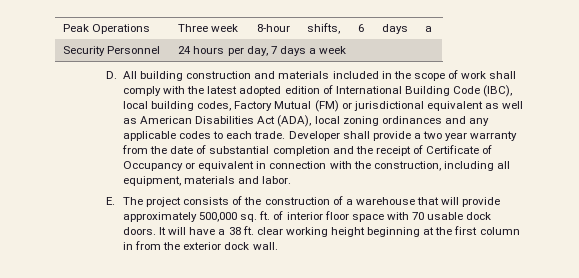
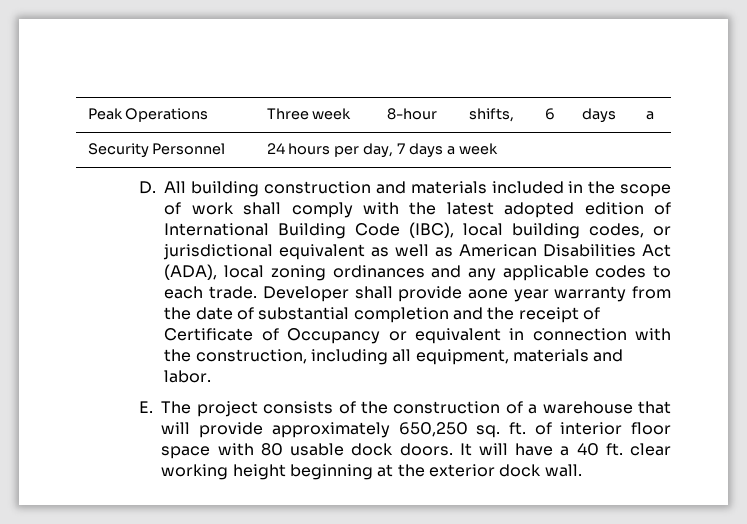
[234,100,339,112] Factory Mutual (FM) -> (645, 230) none
[413,131,442,139] a two -> [467,289,508,299] aone
[199,212,238,222] 500,000 -> [398,422,468,437] 650,250
[411,212,424,220] 70 -> [260,443,283,456] 80
[228,227,241,235] 38 -> [576,443,599,456] 40
[454,226,520,235] [123,241,181,250] first column in from the -> (425, 470) none

